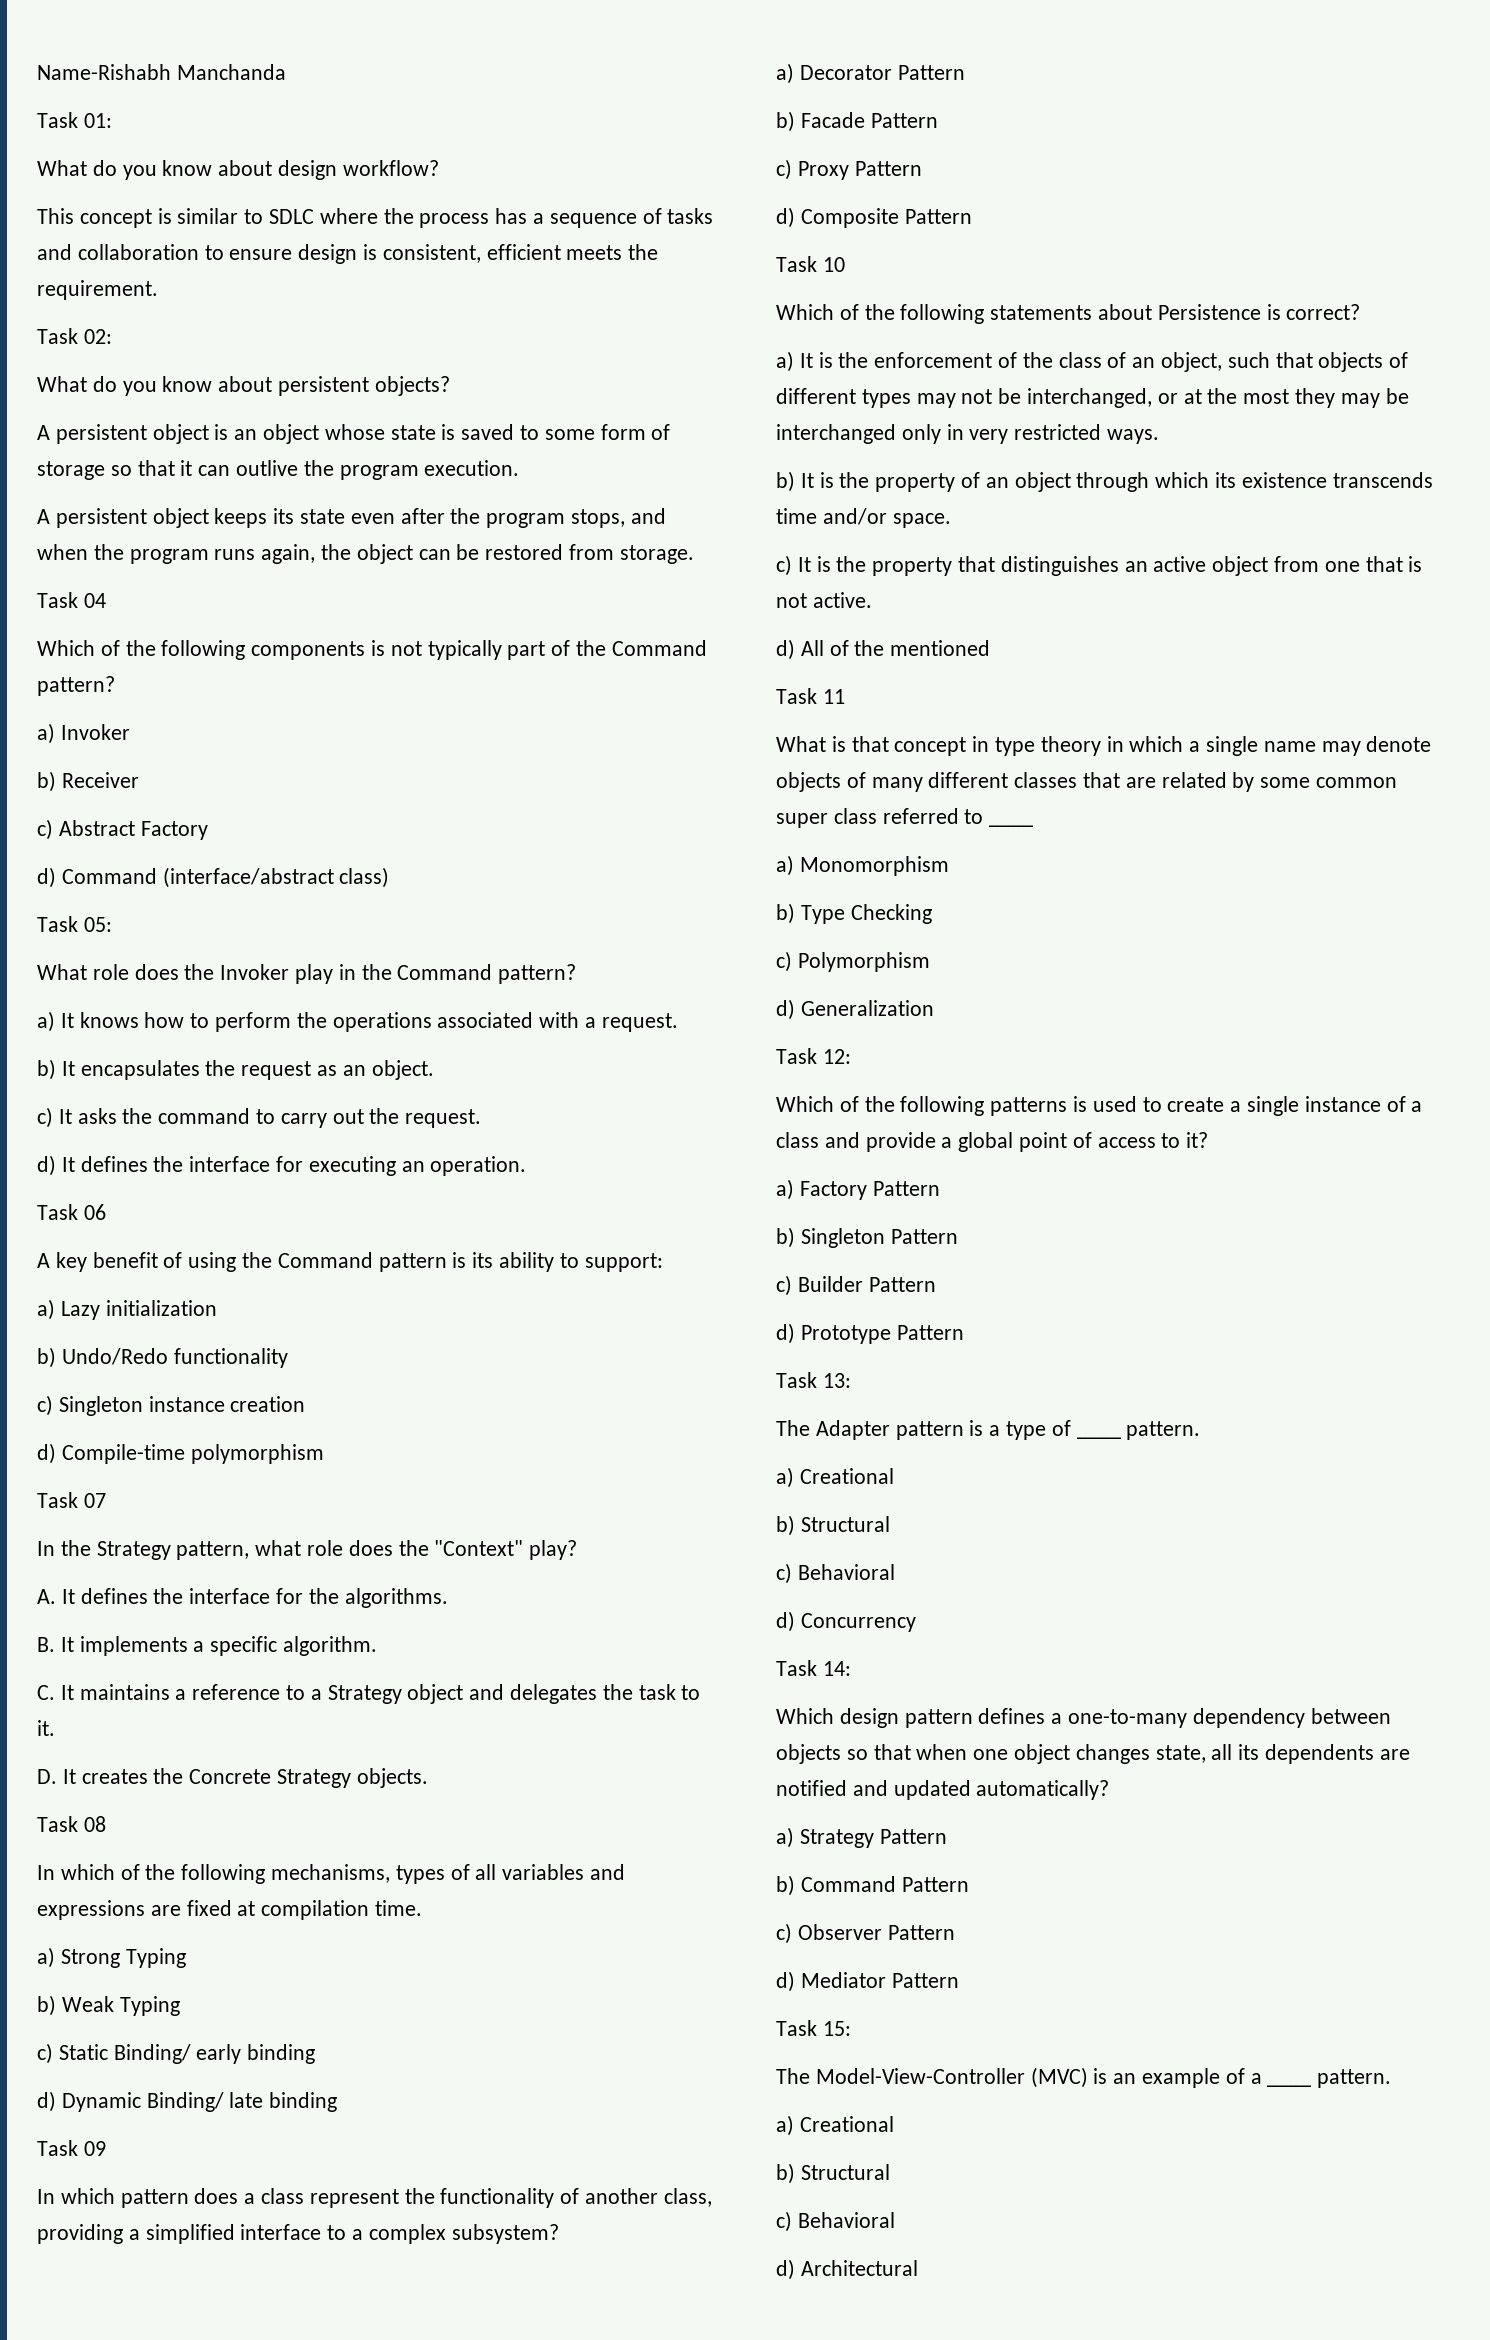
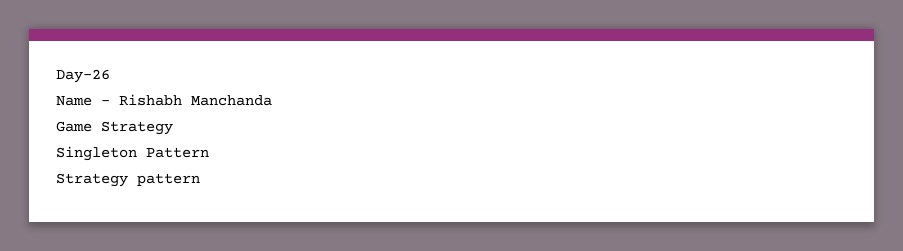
[37,64,286,80] [37,112,112,128] [37,160,439,180] [37,208,714,228] [37,244,659,264] [37,280,158,300] [37,328,112,344] [37,376,450,396] [37,424,671,444] [37,460,520,480] [37,508,666,528] [37,544,694,564] [37,592,106,608] [37,640,707,660] [37,676,115,696] [37,723,130,744] [37,771,139,792] [37,819,208,840] [37,867,390,888] [37,916,112,932] [37,964,577,984] [37,1011,678,1032] [37,1059,434,1080] [37,1107,482,1128] [37,1155,527,1176] [37,1204,106,1220] [37,1252,663,1272] [37,1299,217,1320] [37,1347,288,1368] [37,1395,306,1416] [37,1443,324,1464] [37,1492,106,1508] [37,1540,578,1560] [37,1588,448,1608] [37,1636,378,1656] [37,1684,701,1704] [37,1720,55,1736] [37,1768,428,1788] [37,1816,106,1832] [37,1864,626,1884] [37,1900,423,1920] [37,1947,186,1968] [37,1995,180,2016] [37,2043,316,2064] [37,2091,338,2112] [37,2140,106,2156] [37,2188,712,2208] [37,2224,559,2244] [776,63,965,84] [776,111,938,132] [776,159,922,180] [776,207,972,228] [776,256,845,272] [776,304,1361,324] [776,351,1409,372] [776,388,1409,408] [776,424,1160,444] [776,471,1433,492] [776,508,951,528] [776,555,1423,576] [776,592,872,608] [776,639,991,660] [776,688,845,704] [776,736,1432,756] [776,772,1398,792] [776,808,984,828] [989,824,1034,827] [776,855,949,876] [776,903,932,924] [776,951,930,972] [776,999,934,1020] [776,1048,851,1064] [776,1096,1423,1116] [776,1132,1209,1152] [776,1179,940,1200] [776,1227,958,1248] [776,1275,936,1296] [776,1323,964,1344] [776,1372,851,1388] [776,1420,1071,1440] [1076,1421,1201,1440] [776,1467,894,1488] [776,1515,890,1536] [776,1563,895,1584] [776,1611,916,1632] [776,1660,851,1676] [776,1708,1391,1728] [776,1744,1410,1764] [776,1780,1110,1800] [776,1827,947,1848] [776,1875,969,1896] [776,1923,955,1944] [776,1971,959,1992] [776,2020,851,2036] [776,2067,1262,2088] [1267,2069,1392,2088] [776,2115,894,2136] [776,2163,890,2184] [776,2211,895,2232] [776,2259,918,2280] Name-Rishabh Manchanda // Task 01: // What do you know about design workflow? // This concept is similar to SDLC where the process has a sequence of tasks and collaboration to ensure design is consistent, efficient meets the requirement. // Task 02: // What do you know about persistent objects? // A persistent object is an object whose state is saved to some form of storage so that it can outlive the program execution. // A persistent object keeps its state even after the program stops, and when the program runs again, the object can be restored from storage. // Task 04 // Which of the following components is not typically part of the Command pattern? // a) Invoker // b) Receiver // c) Abstract Factory // d) Command (interface/abstract class) // Task 05: // What role does the Invoker play in the Command pattern? // a) It knows how to perform the operations associated with a request. // b) It encapsulates the request as an object. // c) It asks the command to carry out the request. // d) It defines the interface for executing an operation. // Task 06 // A key benefit of using the Command pattern is its ability to support: // a) Lazy initialization // b) Undo/Redo functionality // c) Singleton instance creation // d) Compile-time polymorphism // Task 07 // In the Strategy pattern, what role does the "Context" play? // A. It defines the interface for the algorithms. // B. It implements a specific algorithm. // C. It maintains a reference to a Strategy object and delegates the task to it. // D. It creates the Concrete Strategy objects. // Task 08 // In which of the following mechanisms, types of all variables and expressions are fixed at compilation time. // a) Strong Typing // b) Weak Typing // c) Static Binding/ early binding // d) Dynamic Binding/ late binding // Task 09 // In which pattern does a class represent the functionality of another class, providing a simplified interface to a complex subsystem? // a) Decorator Pattern // b) Facade Pattern // c) Proxy Pattern // d) Composite Pattern // Task 10 // Which of the following statements about Persistence is correct? // a) It is the enforcement of the class of an object, such that objects of different types may not be interchanged, or at the most they may be interchanged only in very restricted ways. // b) It is the property of an object through which its existence transcends time and/or space. // c) It is the property that distinguishes an active object from one that is not active. // d) All of the mentioned // Task 11 // What is that concept in type theory in which a single name may denote objects of many different classes that are related by some common super class referred to ____ // a) Monomorphism // b) Type Checking // c) Polymorphism // d) Generalization // Task 12: // Which of the following patterns is used to create a single instance of a class and provide a global point of access to it? // a) Factory Pattern // b) Singleton Pattern // c) Builder Pattern // d) Prototype Pattern // Task 13: // The Adapter pattern is a type of ____ pattern. // a) Creational // b) Structural // c) Behavioral // d) Concurrency // Task 14: // Which design pattern defines a one-to-many dependency between objects so that when one object changes state, all its dependents are notified and updated automatically? // a) Strategy Pattern // b) Command Pattern // c) Observer Pattern // d) Mediator Pattern // Task 15: // The Model-View-Controller (MVC) is an example of a ____ pattern. // a) Creational // b) Structural // c) Behavioral // d) Architectural -> [56,69,110,83] [56,94,272,106] [56,121,173,135] [56,146,209,161] [56,173,200,187] Day-26 // Name – Rishabh Manchanda // Game Strategy // Singleton Pattern // Strategy pattern

